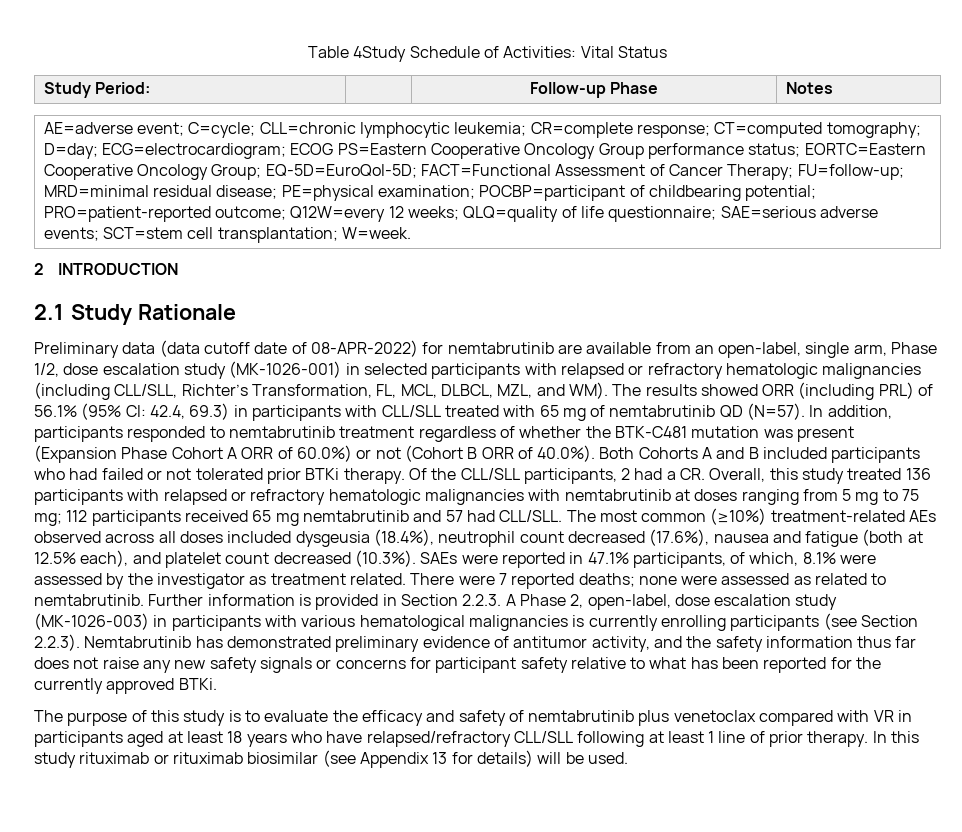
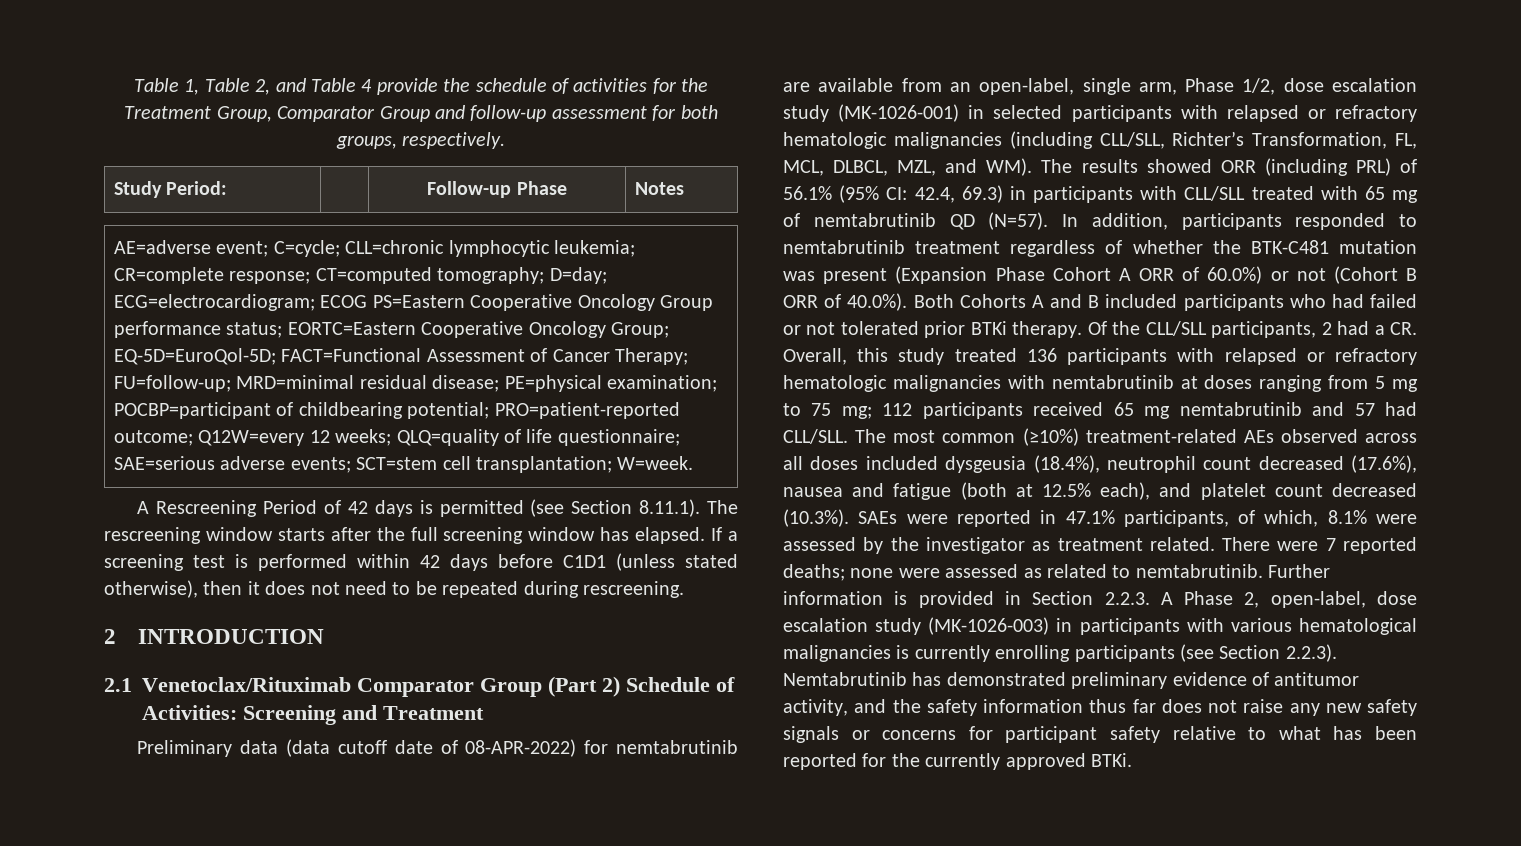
[308,46,667,62] Table 4Study Schedule of Activities: Vital Status -> [133,78,709,95] [124,105,718,122] [335,132,506,149] Table 1, Table 2, and Table 4 provide the schedule of activities for the Treatment Group, Comparator Group and follow-up assessment for both groups, respectively.
[34,263,178,275] [34,304,236,325] 2 INTRODUCTION // 2.1 Study Rationale -> [137,499,738,517] [104,527,739,544] [104,553,738,571] [104,580,684,598] [104,629,325,644] [104,676,735,697] [142,705,484,725] A Rescreening Period of 42 days is permitted (see Section 8.11.1). The rescreening window starts after the full screening window has elapsed. If a screening test is performed within 42 days before C1D1 (unless stated otherwise), then it does not need to be repeated during rescreening. // 2 INTRODUCTION // 2.1 Venetoclax/Rituximab Comparator Group (Part 2) Schedule of Activities: Screening and Treatment
[34,710,913,726] [34,731,920,747] [34,750,628,768] // The purpose of this study is to evaluate the efficacy and safety of nemtabrutinib plus venetoclax compared with VR in participants aged at least 18 years who have relapsed/refractory CLL/SLL following at least 1 line of prior therapy. In this study rituximab or rituximab biosimilar (see Appendix 13 for details) will be used. -> (1132, 760) none

